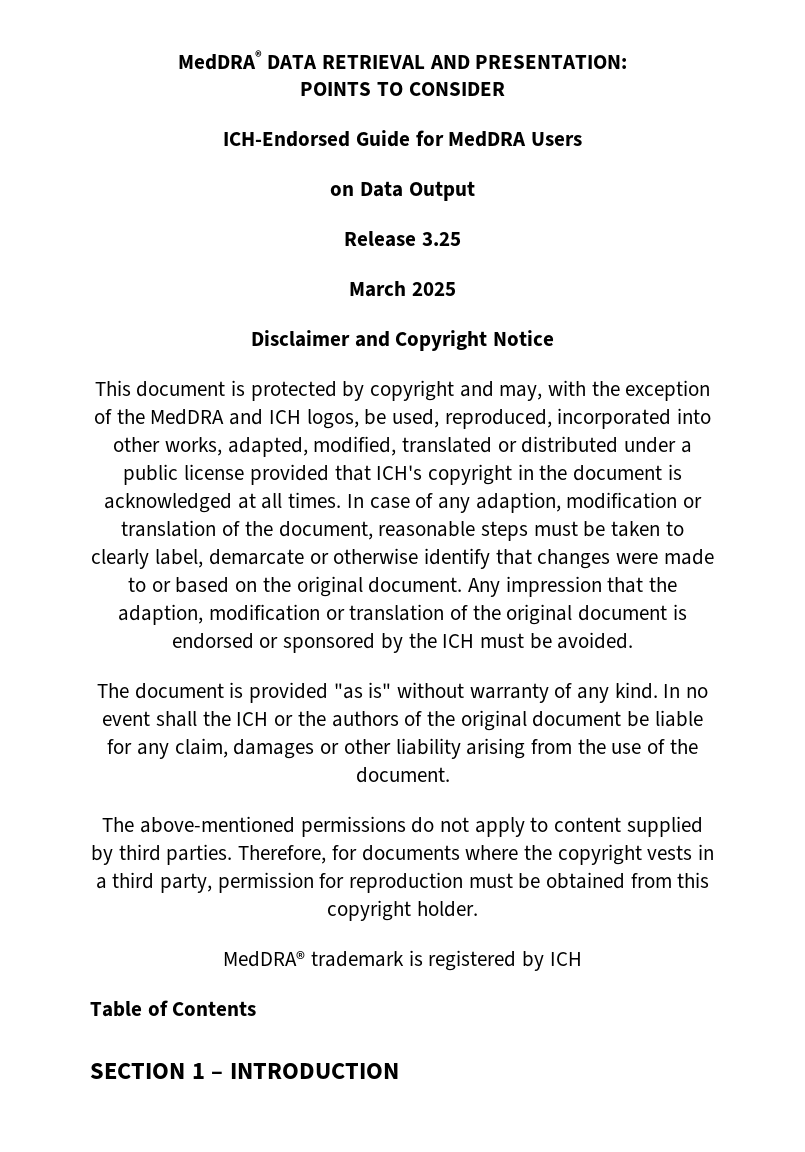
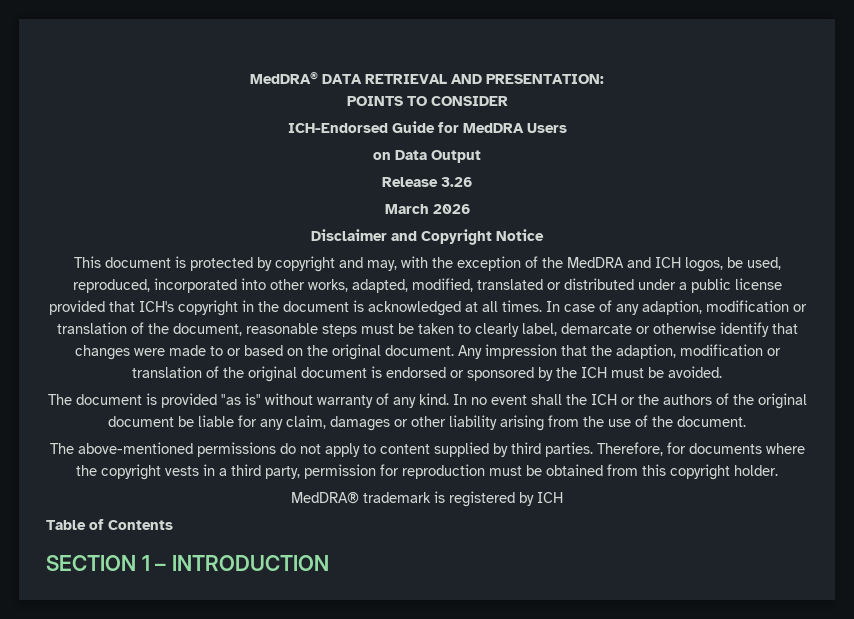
[421,232,461,246] 3.25 -> [441,177,472,187] 3.26
[411,282,456,296] 2025 -> [432,204,470,214] 2026

